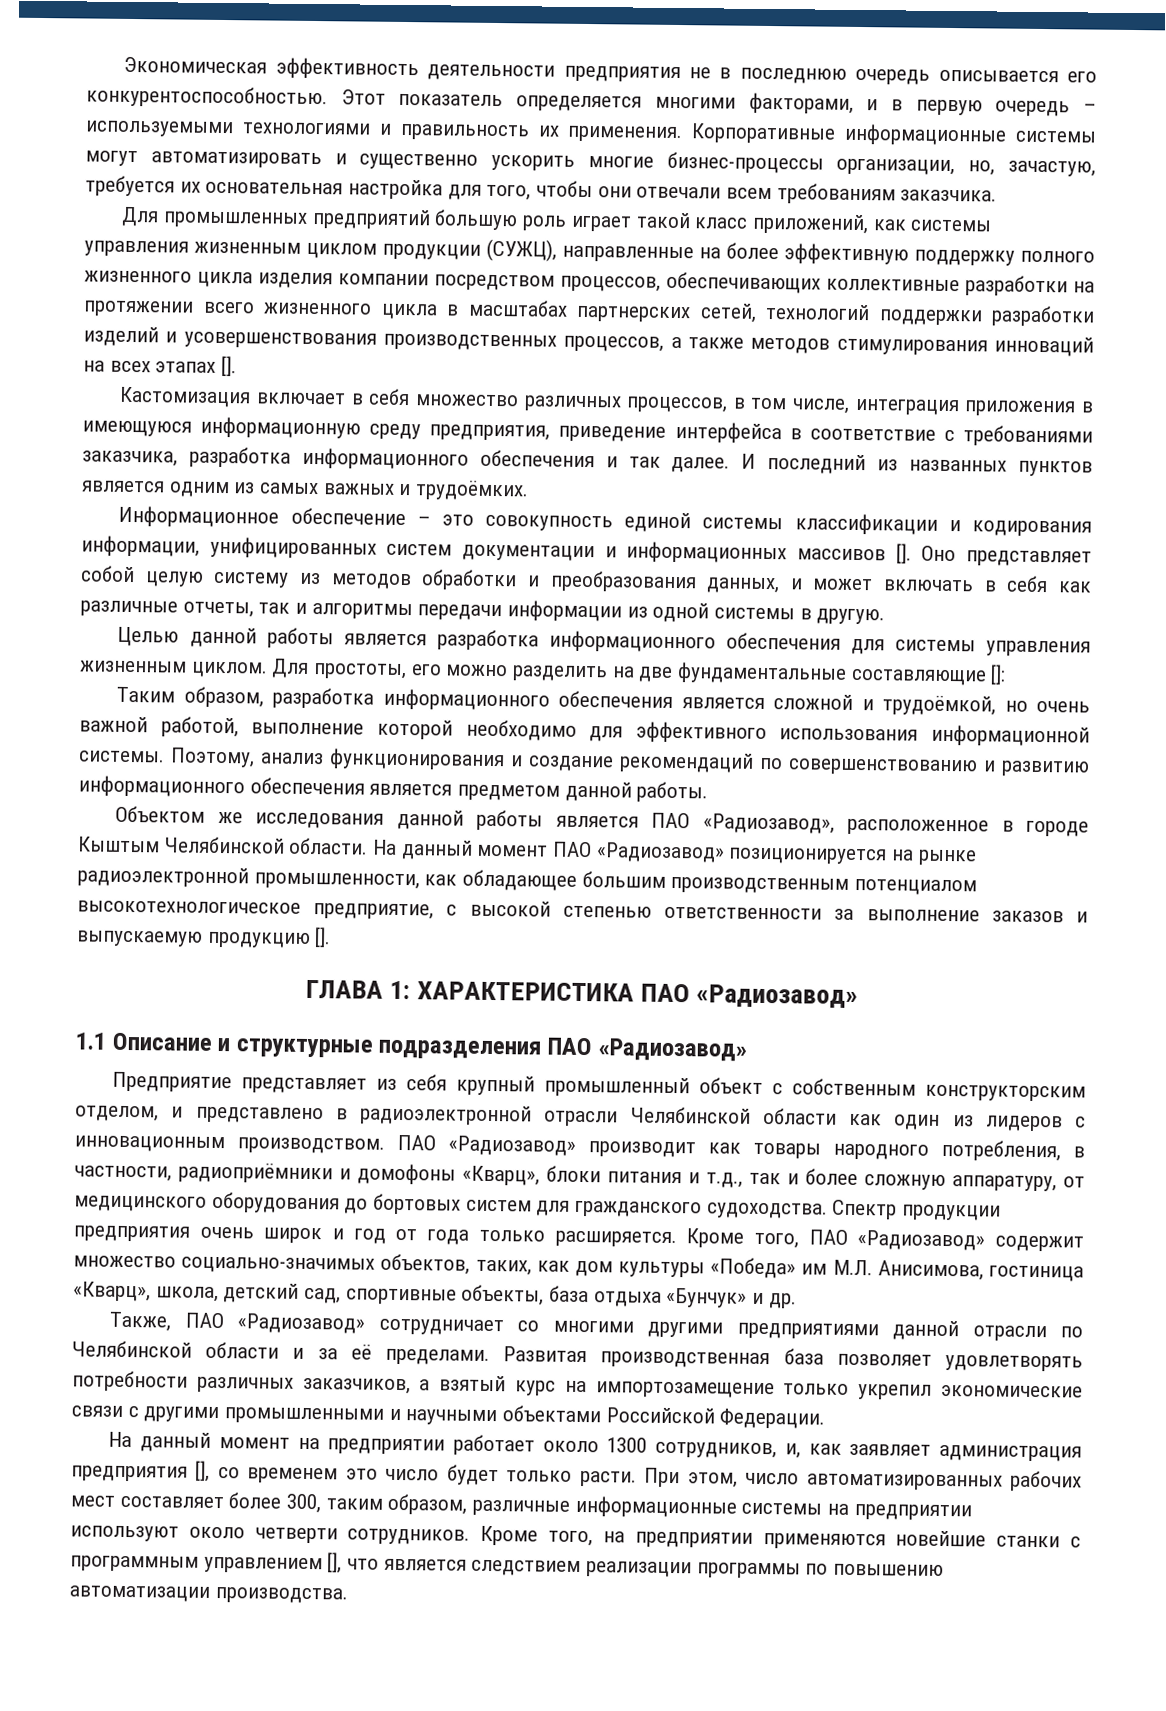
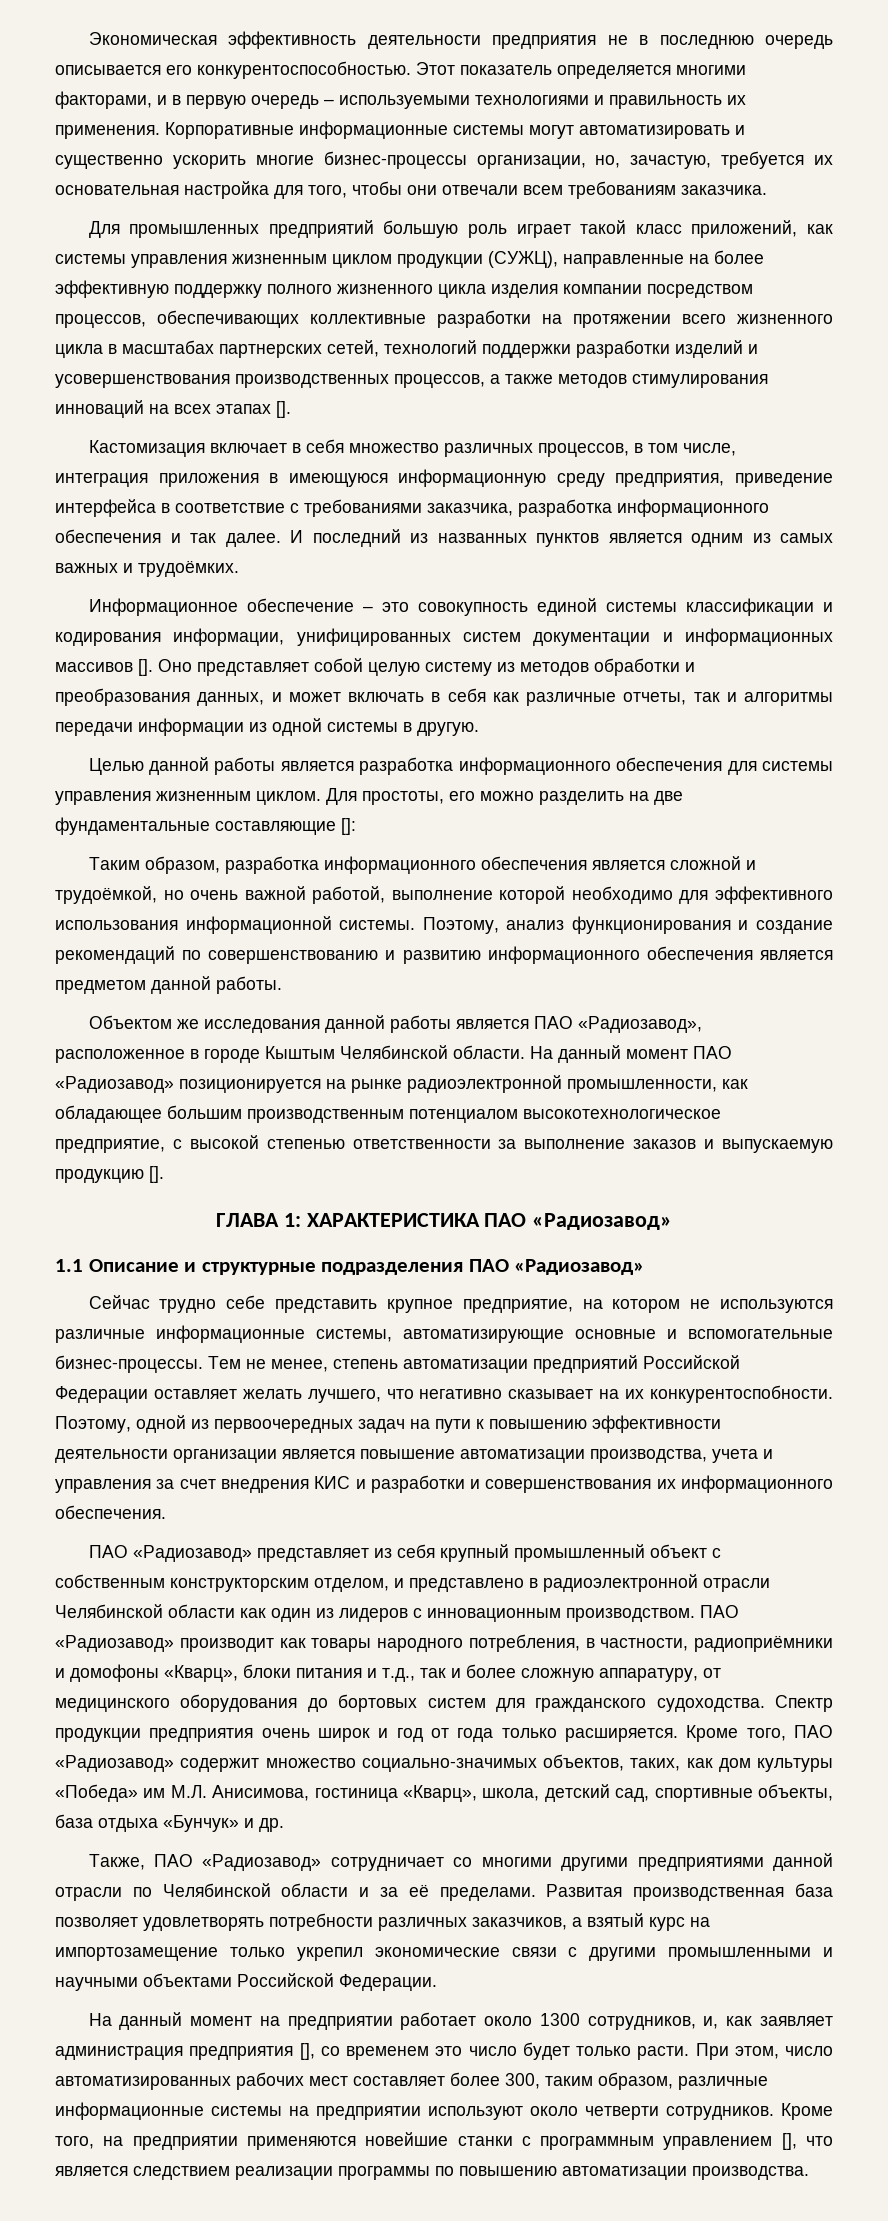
[112,1071,233,1093] Предприятие -> [88,1295,833,1313] [55,1325,833,1343] [55,1355,740,1373] [55,1385,834,1403] [55,1415,721,1433] [55,1449,773,1463] [55,1475,833,1493] [55,1505,166,1519] [88,1545,252,1562] Сейчас трудно себе представить крупное предприятие, на котором не используются различные информационные системы, автоматизирующие основные и вспомогательные бизнес-процессы. Тем не менее, степень автоматизации предприятий Российской Федерации оставляет желать лучшего, что негативно сказывает на их конкурентоспобности. Поэтому, одной из первоочередных задач на пути к повышению эффективности деятельности организации является повышение автоматизации производства, учета и управления за счет внедрения КИС и разработки и совершенствования их информационного обеспечения. // ПАО «Радиозавод»

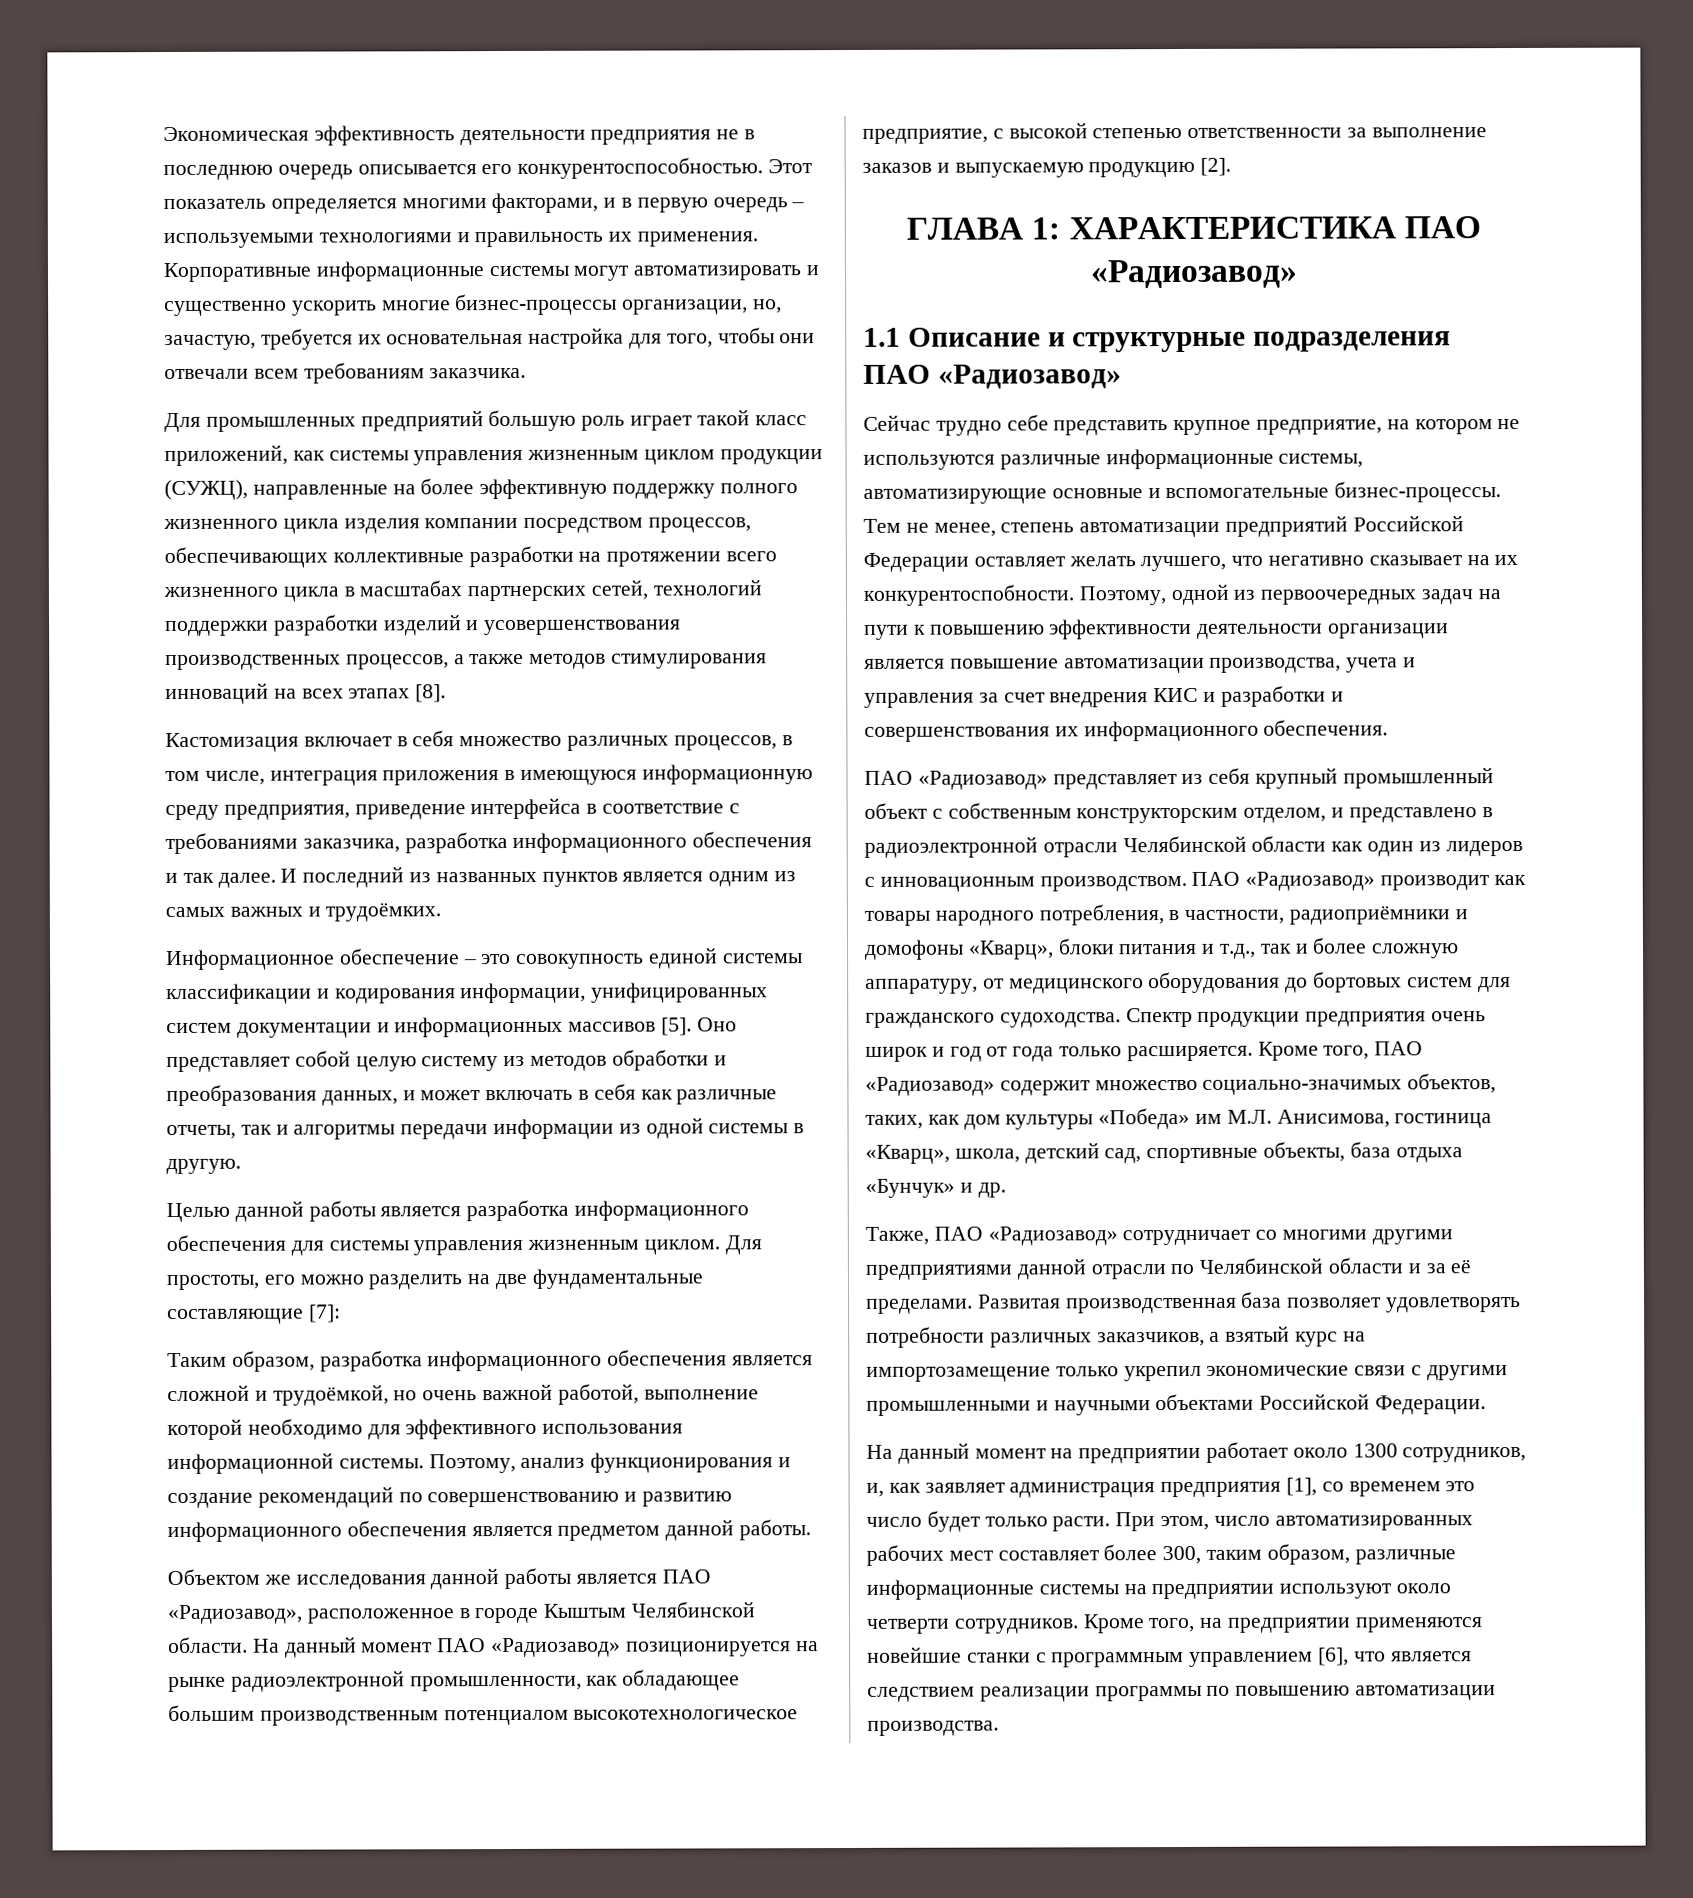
[276,401,291,418] []. -> [415,684,447,703] [8].
[138,659,153,676] []. -> [661,1017,693,1036] [5].
[341,818,356,835] []: -> [308,1304,341,1323] [7]:
[149,1166,164,1183] []. -> [1200,157,1232,176] [2].
[299,2043,315,2060] [], -> [1286,1477,1318,1496] [1],
[781,2133,797,2150] [], -> [1318,1647,1350,1666] [6],

